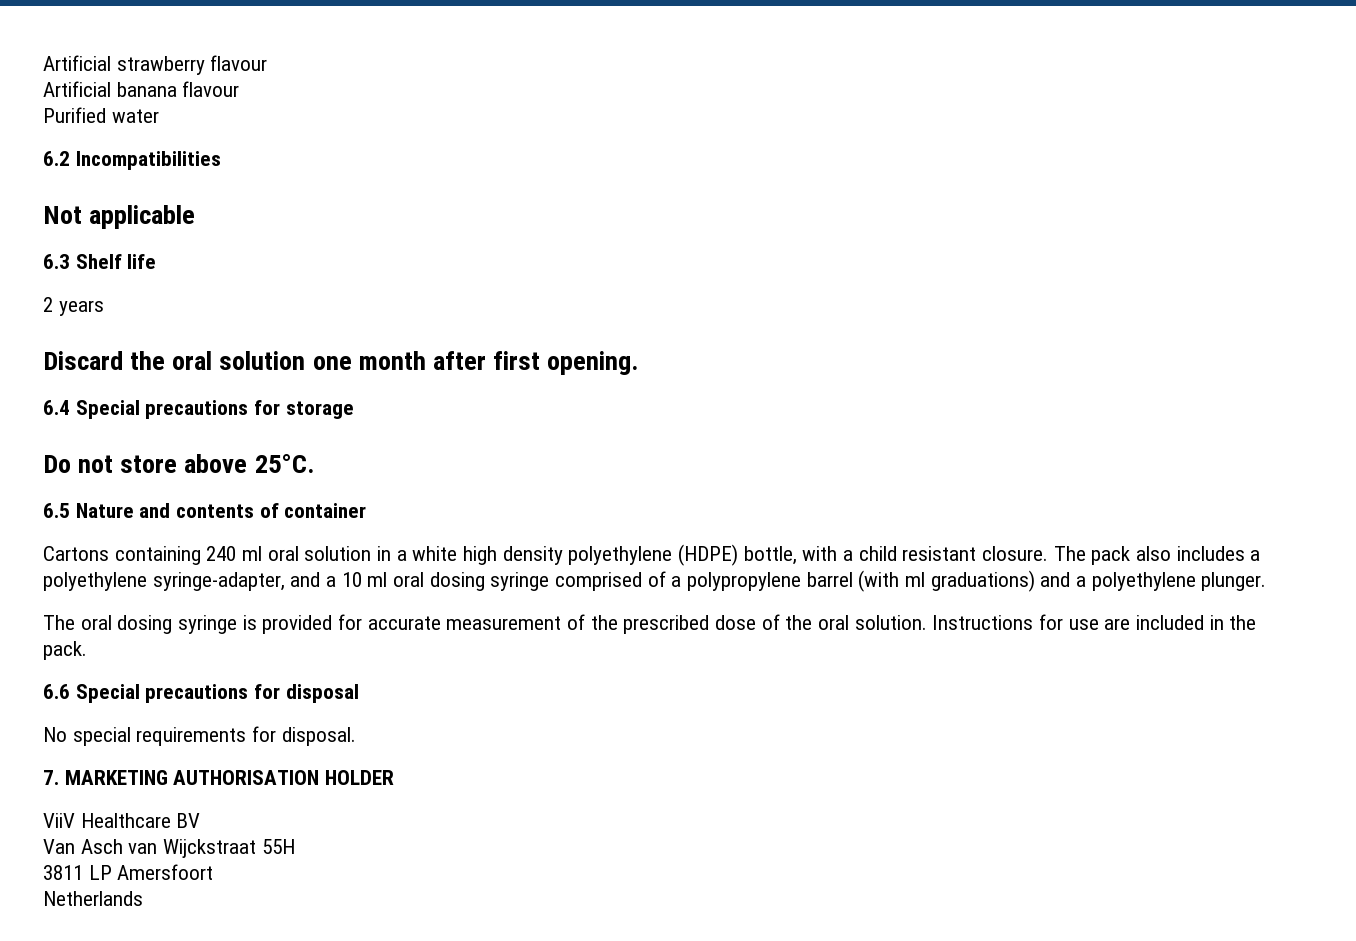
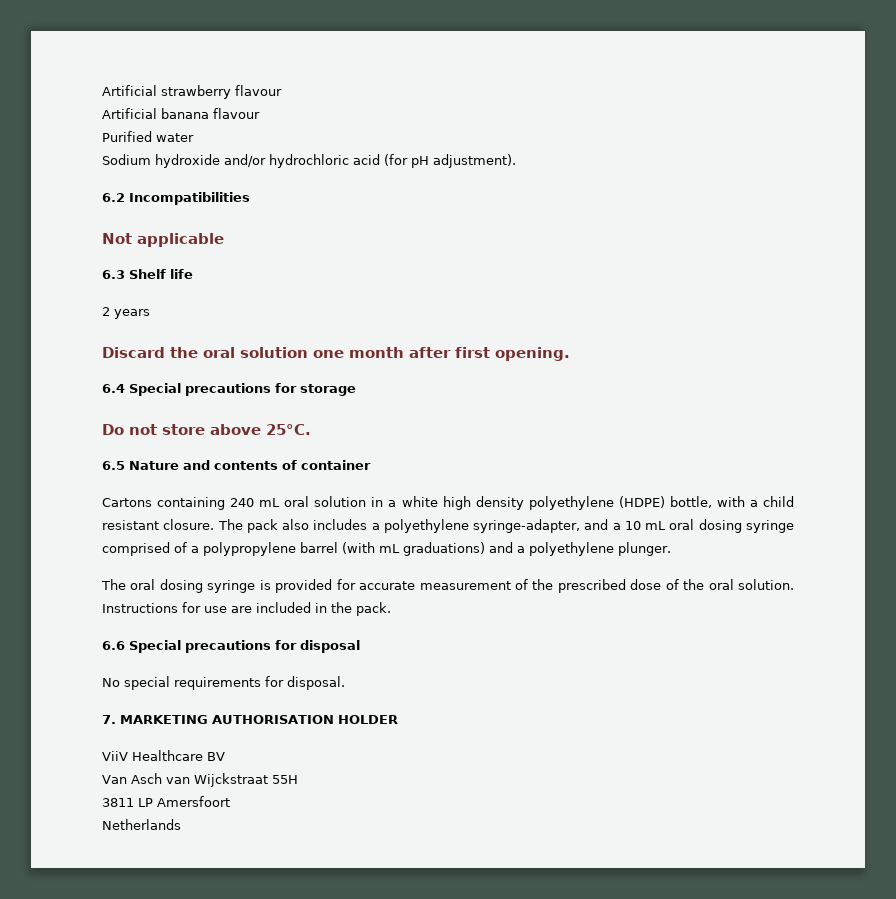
(159, 116) none -> [102,154,516,168] // Sodium hydroxide and/or hydrochloric acid (for pH adjustment).
[242,546,263,561] ml -> [259,498,281,507] mL
[367,572,388,587] ml -> [645,521,667,530] mL
[905,572,926,587] ml -> [379,544,400,553] mL

